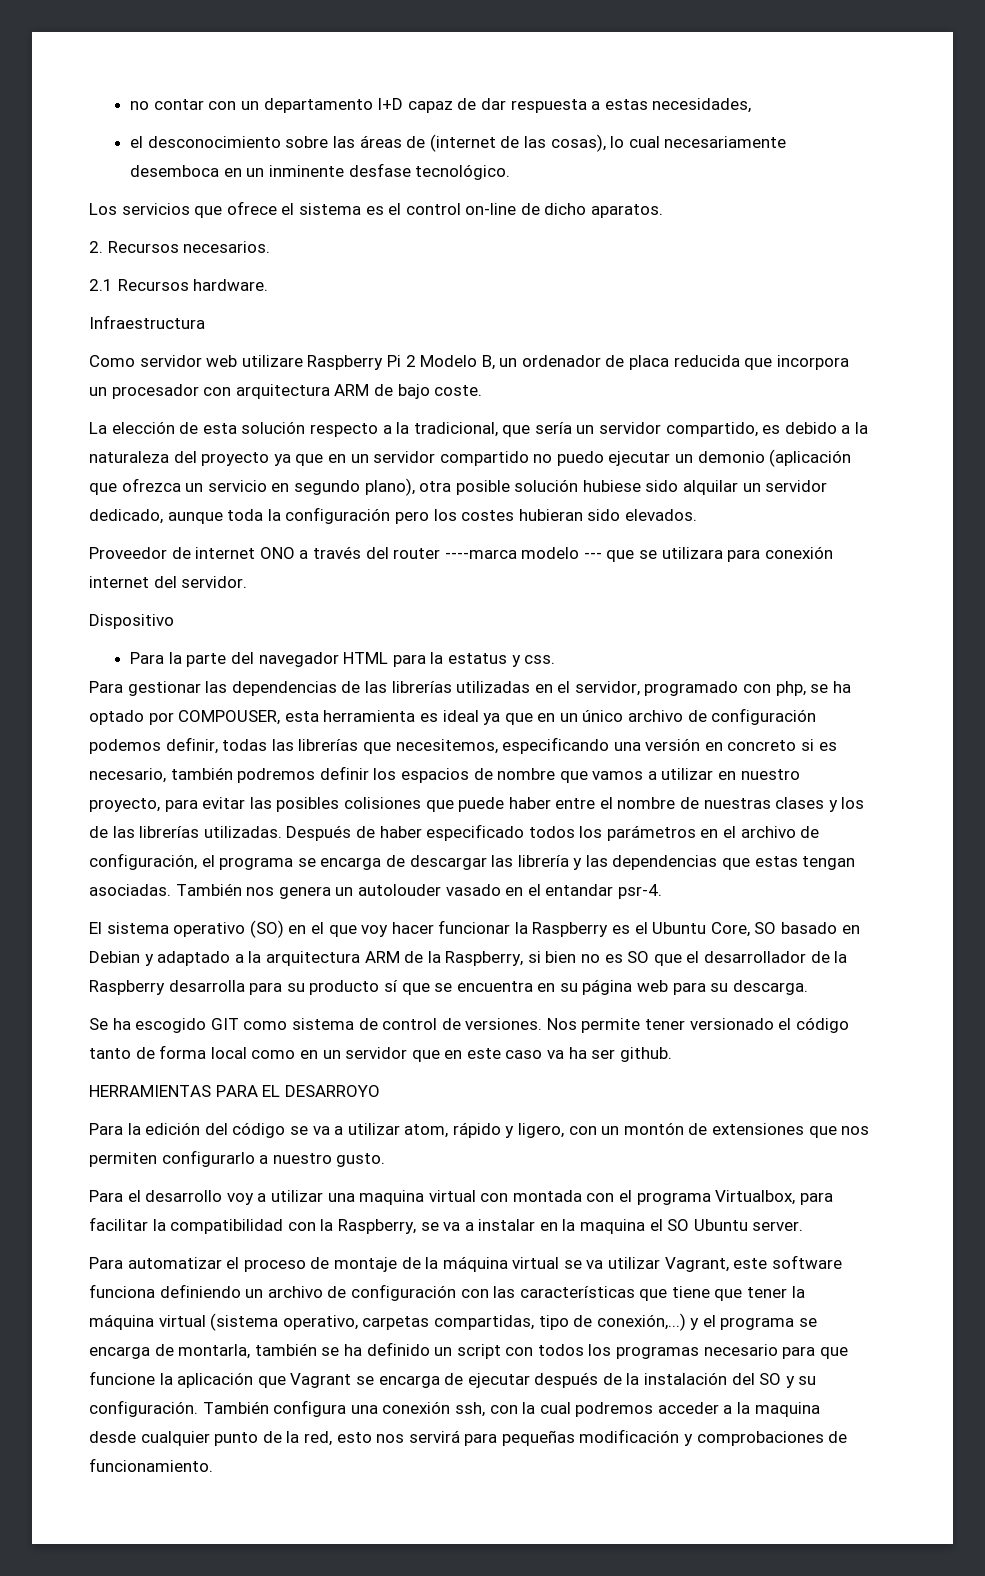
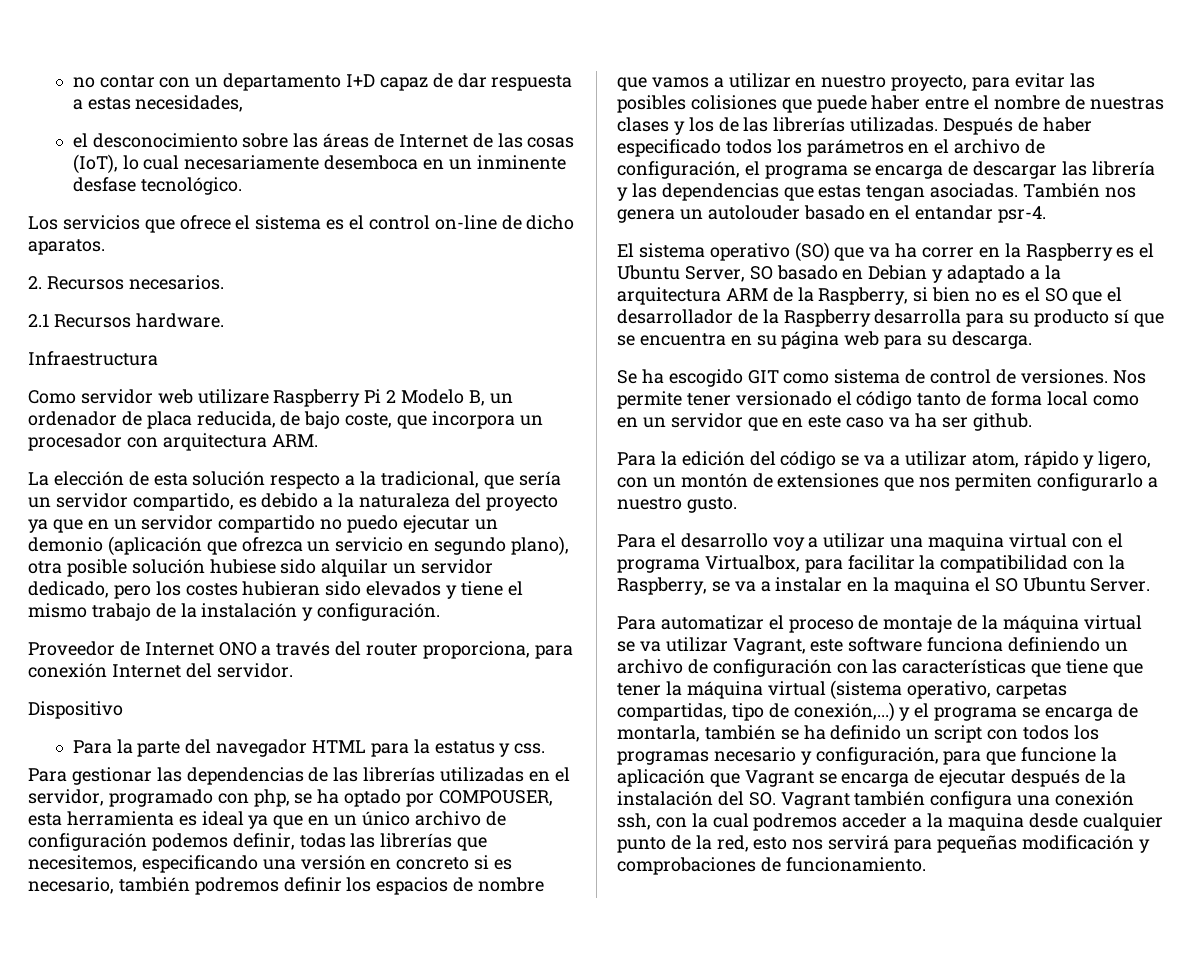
[429,134,606,152] (internet de las cosas), -> [398,133,575,148] [72,154,118,174] Internet de las cosas (IoT),
[673,355,740,367] reducida -> [196,411,393,429] reducida, de bajo coste,
[334,384,483,399] ARM de bajo coste. -> [271,434,318,447] ARM.
[167,507,391,524] aunque toda la configuración -> (109, 589) none
[624,509,697,521] elevados. -> [366,581,523,599] [28,603,441,621] elevados y tiene el mismo trabajo de la instalación y configuración.
[195,547,256,559] internet -> [144,642,214,656] Internet
[444,547,723,562] ----marca modelo --- que se utilizara -> [422,641,530,659] proporciona,
[89,576,149,588] internet -> [111,664,181,678] Internet
[445,884,501,896] vasado -> [803,205,865,220] basado
[288,920,511,937] en el que voy hacer funcionar -> [834,243,1000,261] que va ha correr en
[710,922,750,937] Core, -> [684,266,745,282] Server,
(623, 958) none -> [1024,287,1040,302] el
[89,1085,380,1097] // HERRAMIENTAS PARA EL DESARROYO -> (1032, 422) none
[512,1190,615,1202] montada con -> (1103, 542) none
[752,1221,804,1231] server. -> [1090,578,1151,592] Server.
(778, 1350) none -> [800,747,939,765] y configuración,
[759,1373,817,1388] [89,1400,269,1417] SO y su configuración. También -> [748,791,926,809] SO. Vagrant también

